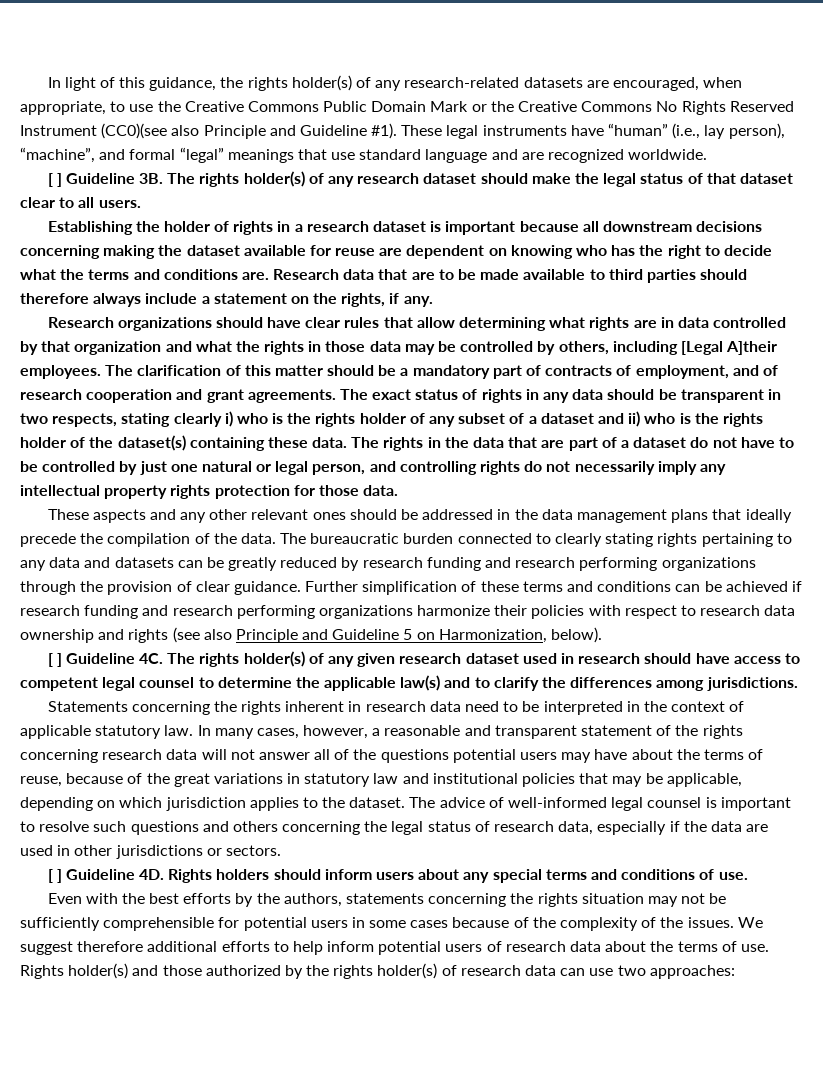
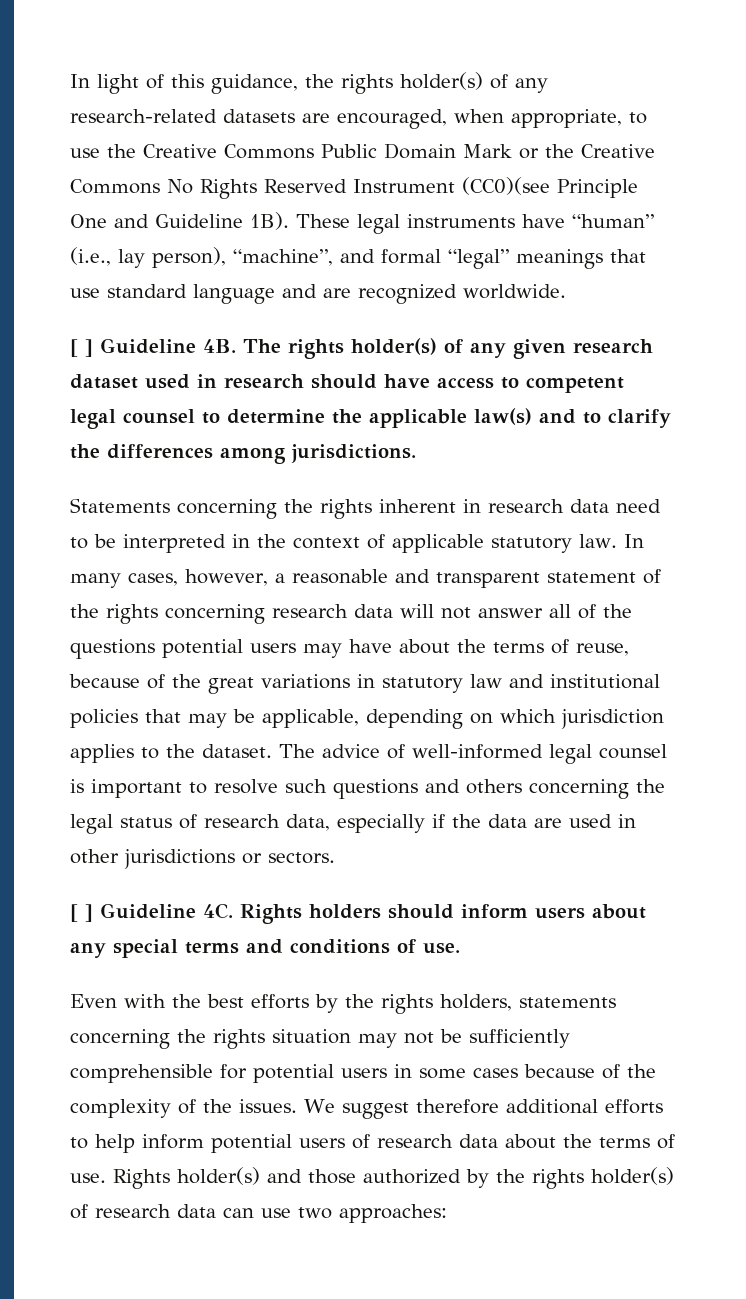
[171,123,398,139] also Principle and Guideline #1). -> [557,179,638,198] [70,212,289,230] Principle One and Guideline 1B).
[139,171,793,187] [20,197,141,208] [47,221,763,235] [20,245,772,259] [20,269,748,283] [20,293,433,307] [47,317,787,331] [20,341,778,355] [20,365,778,379] [20,389,781,403] [20,411,763,427] [20,435,794,451] [20,461,726,475] [20,485,399,499] [47,509,792,523] [20,533,792,547] [20,557,756,571] [20,581,802,595] [20,605,796,619] [20,627,603,643] [47,653,164,667] 3B. The rights holder(s) of any research dataset should make the legal status of that dataset clear to all users. // Establishing the holder of rights in a research dataset is important because all downstream decisions concerning making the dataset available for reuse are dependent on knowing who has the right to decide what the terms and conditions are. Research data that are to be made available to third parties should therefore always include a statement on the rights, if any. // Research organizations should have clear rules that allow determining what rights are in data controlled by that organization and what the rights in those data may be controlled by others, including [Legal A]their employees. The clarification of this matter should be a mandatory part of contracts of employment, and of research cooperation and grant agreements. The exact status of rights in any data should be transparent in two respects, stating clearly i) who is the rights holder of any subset of a dataset and ii) who is the rights holder of the dataset(s) containing these data. The rights in the data that are part of a dataset do not have to be controlled by just one natural or legal person, and controlling rights do not necessarily imply any intellectual property rights protection for those data. // These aspects and any other relevant ones should be addressed in the data management plans that ideally precede the compilation of the data. The bureaucratic burden connected to clearly stating rights pertaining to any data and datasets can be greatly reduced by research funding and research performing organizations through the provision of clear guidance. Further simplification of these terms and conditions can be achieved if research funding and research performing organizations harmonize their policies with respect to research data ownership and rights (see also Principle and Guideline 5 on Harmonization, below). // [ ] Guideline 4C. -> [203,339,236,353] 4B.
[139,869,165,880] 4D. -> [203,903,233,919] 4C.
[283,893,342,907] authors, -> [381,994,512,1014] rights holders,

